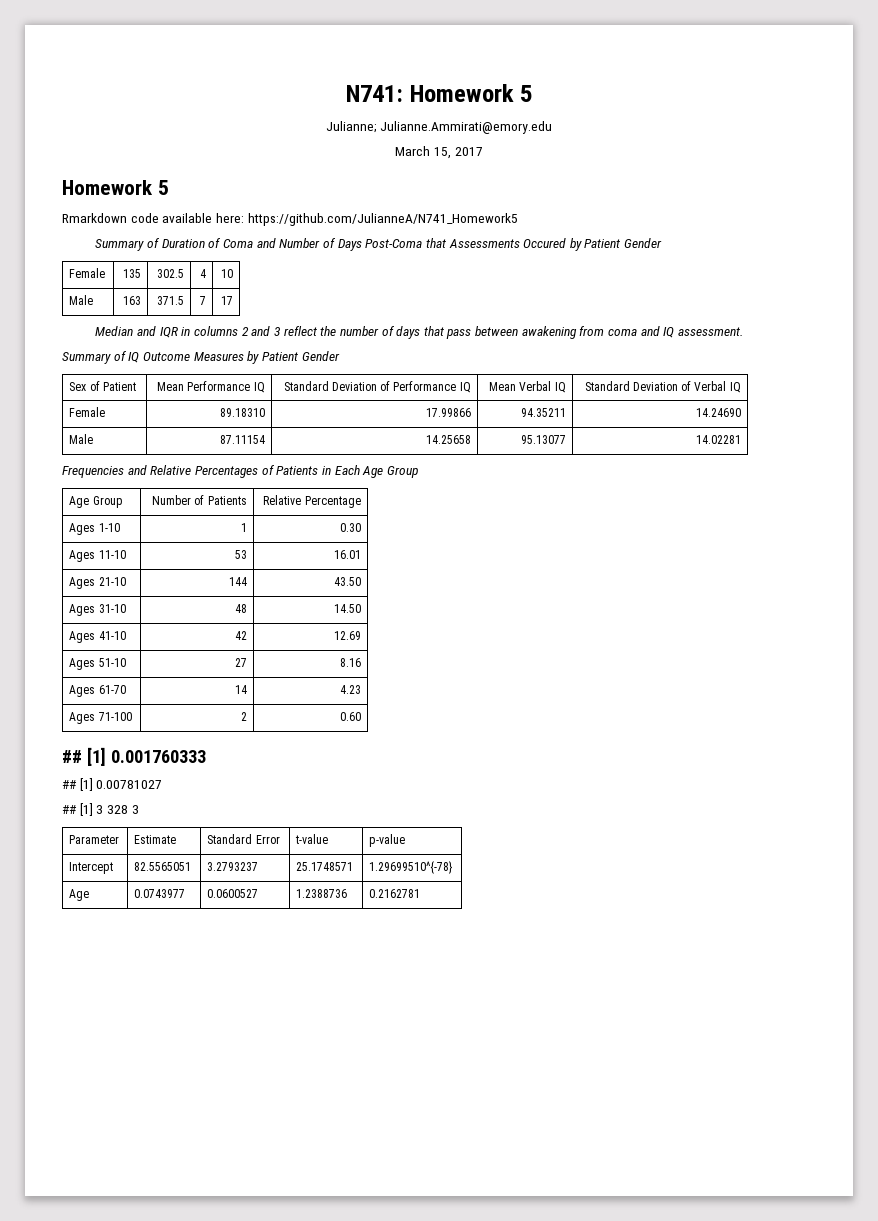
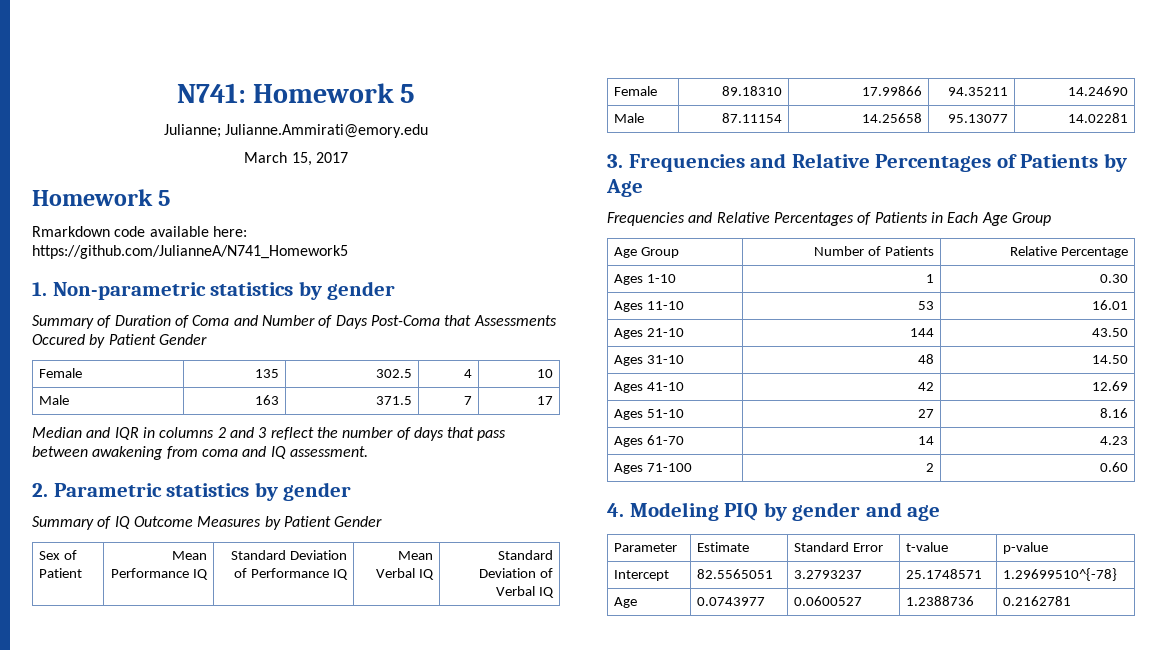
(518, 219) none -> [32,281,396,300] // 1. Non-parametric statistics by gender
(743, 331) none -> [32,482,352,501] // 2. Parametric statistics by gender
(741, 439) none -> [607,153,1127,172] [606,179,643,197] // 3. Frequencies and Relative Percentages of Patients by Age
[62,747,206,766] [62,778,163,791] [62,803,139,816] ## [1] 0.001760333 // ## [1] 0.00781027 // ## [1] 3 328 3 -> [607,502,941,521] 4. Modeling PIQ by gender and age

